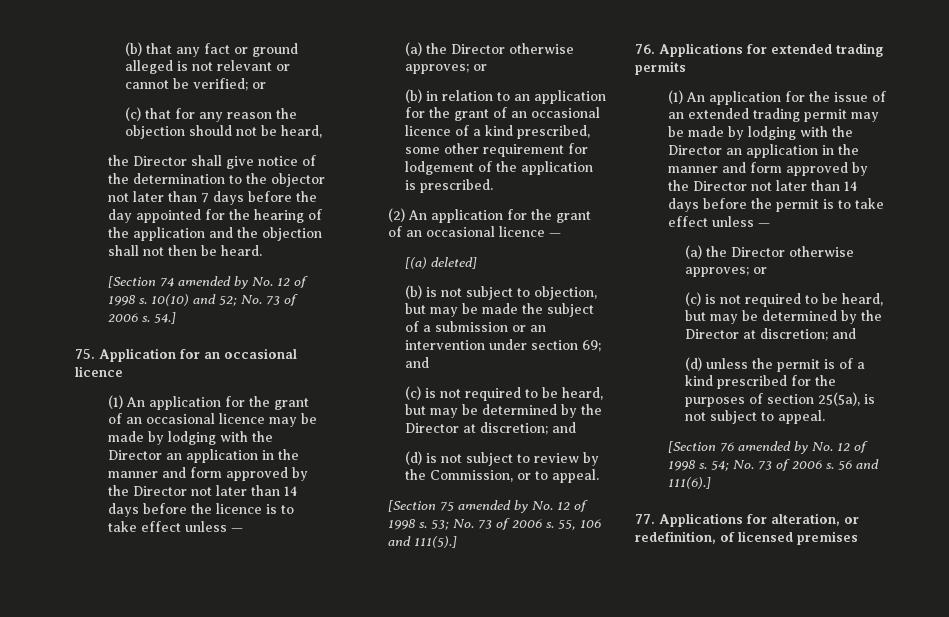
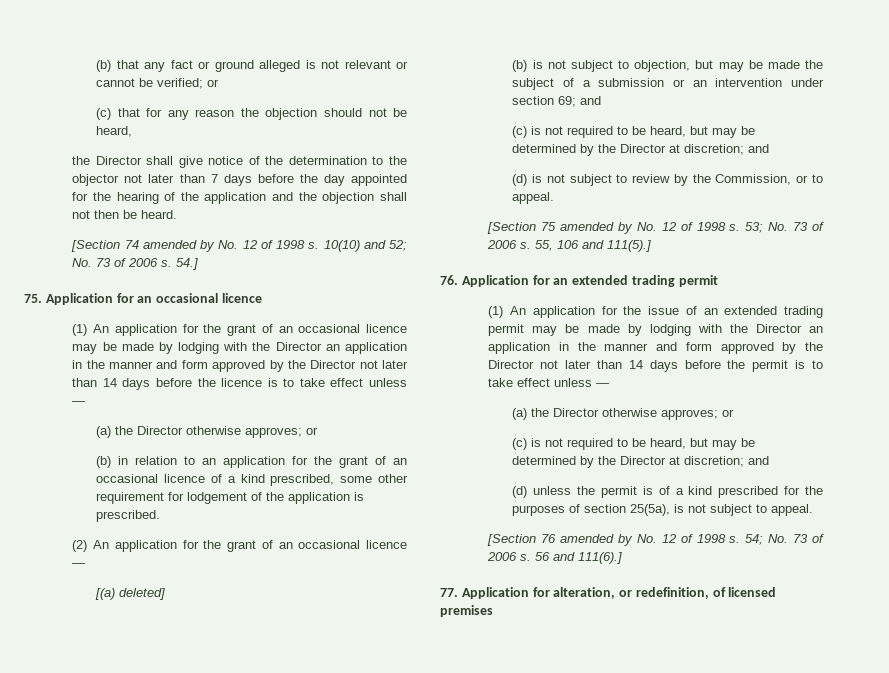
[659,43,883,57] [635,61,686,75] Applications for extended trading permits -> [461,275,718,287] Application for an extended trading permit
[659,513,743,527] Applications -> [461,587,529,599] Application

